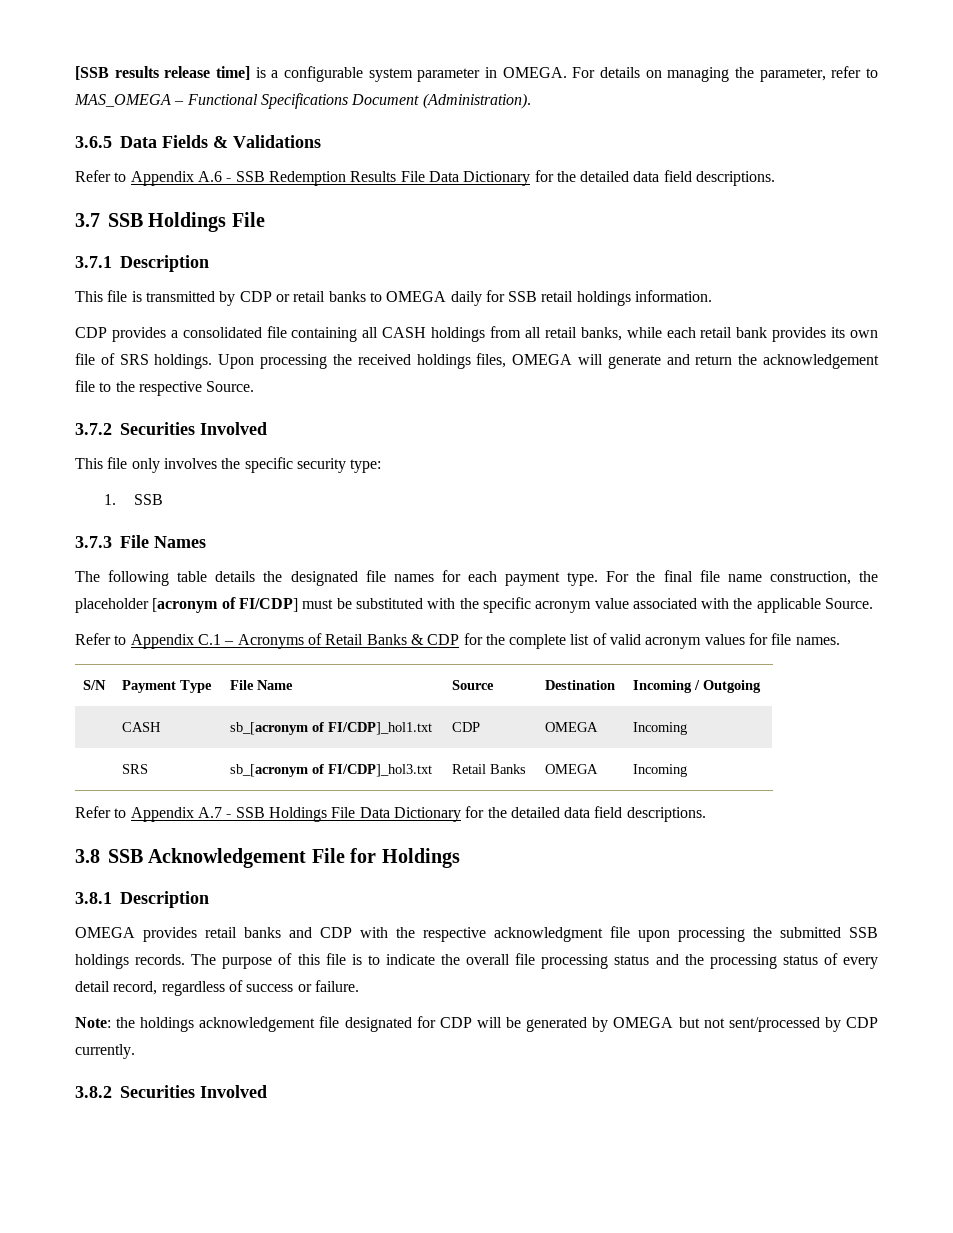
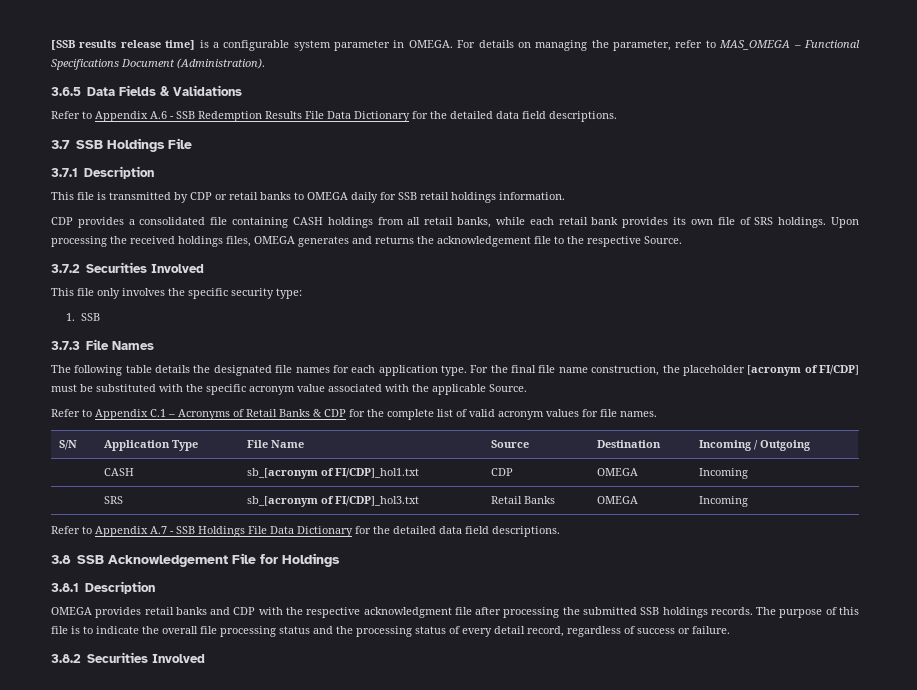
[362,327,379,338] all -> (289, 222) none
[577,354,733,369] will generate and return -> [298,236,414,247] generates and returns
[505,572,561,586] payment -> [378,365,438,376] application
[122,680,177,693] Payment -> [104,440,171,451] Application
[638,930,670,942] upon -> [475,607,502,615] after
[75,1016,879,1032] [75,1044,135,1059] // Note: the holdings acknowledgement file designated for CDP will be generated by OMEGA but not sent/processed by CDP currently. -> (730, 630) none

